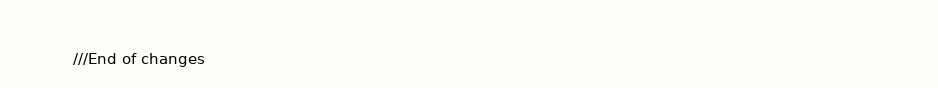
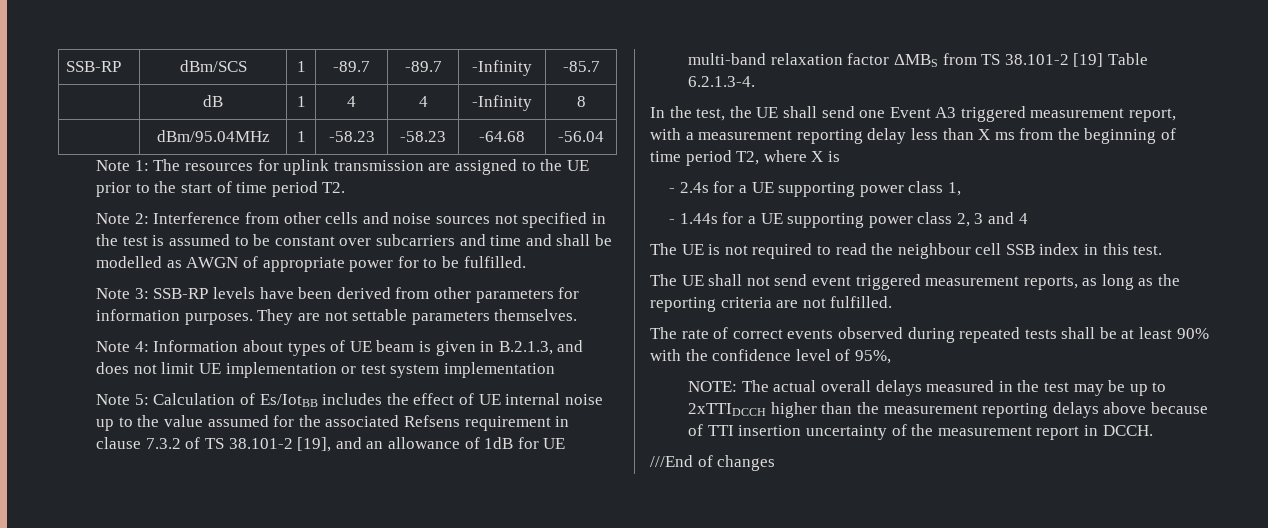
(73, 59) none -> [66,61,122,72] [179,60,247,72] [296,61,306,72] [333,61,370,72] [404,61,442,72] [472,60,532,76] [562,61,600,72] [203,95,223,107] [296,96,306,107] [347,96,356,107] [418,96,428,107] [472,95,532,111] [576,96,586,107] [156,130,270,142] [296,131,306,142] [328,131,375,142] [400,131,446,142] [479,131,525,142] [558,131,604,142] [96,159,589,175] [96,181,346,197] [96,212,606,228] [96,234,612,246] [96,256,526,272] [96,287,580,303] [96,309,578,325] [96,340,584,356] [96,362,556,378] [96,393,603,407] [96,415,570,431] [96,437,566,452] [688,53,1149,67] [688,76,756,87] [650,106,1177,122] [650,128,1177,144] [650,150,840,166] [669,181,961,197] [669,212,1028,228] [650,243,1163,259] [650,274,1181,290] [650,296,893,312] [650,327,1209,343] [650,349,891,364] [688,380,1167,396] [688,402,1209,418] [688,424,1153,440] SSB-RP | dBm/SCS | 1 | -89.7 | -89.7 | -Infinity | -85.7 // | dB | 1 | 4 | 4 | -Infinity | 8 // | dBm/95.04MHz | 1 | -58.23 | -58.23 | -64.68 | -56.04 // Note 1: The resources for uplink transmission are assigned to the UE prior to the start of time period T2. // Note 2: Interference from other cells and noise sources not specified in the test is assumed to be constant over subcarriers and time and shall be modelled as AWGN of appropriate power for to be fulfilled. // Note 3: SSB-RP levels have been derived from other parameters for information purposes. They are not settable parameters themselves. // Note 4: Information about types of UE beam is given in B.2.1.3, and does not limit UE implementation or test system implementation // Note 5: Calculation of Es/IotBB includes the effect of UE internal noise up to the value assumed for the associated Refsens requirement in clause 7.3.2 of TS 38.101-2 [19], and an allowance of 1dB for UE multi-band relaxation factor ΔMBS from TS 38.101-2 [19] Table 6.2.1.3-4. // In the test, the UE shall send one Event A3 triggered measurement report, with a measurement reporting delay less than X ms from the beginning of time period T2, where X is // - 2.4s for a UE supporting power class 1, // - 1.44s for a UE supporting power class 2, 3 and 4 // The UE is not required to read the neighbour cell SSB index in this test. // The UE shall not send event triggered measurement reports, as long as the reporting criteria are not fulfilled. // The rate of correct events observed during repeated tests shall be at least 90% with the confidence level of 95%, // NOTE: The actual overall delays measured in the test may be up to 2xTTIDCCH higher than the measurement reporting delays above because of TTI insertion uncertainty of the measurement report in DCCH. //

